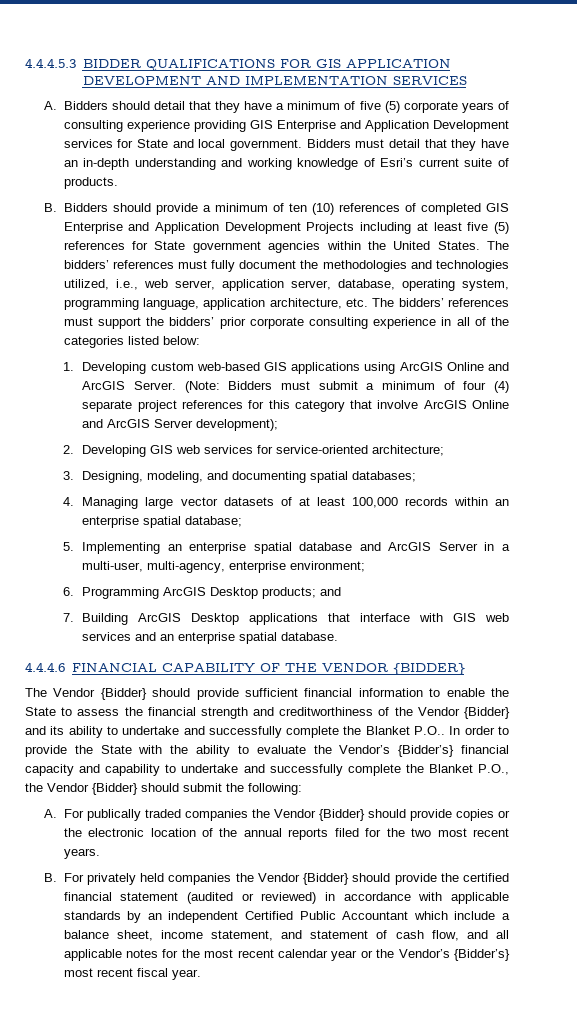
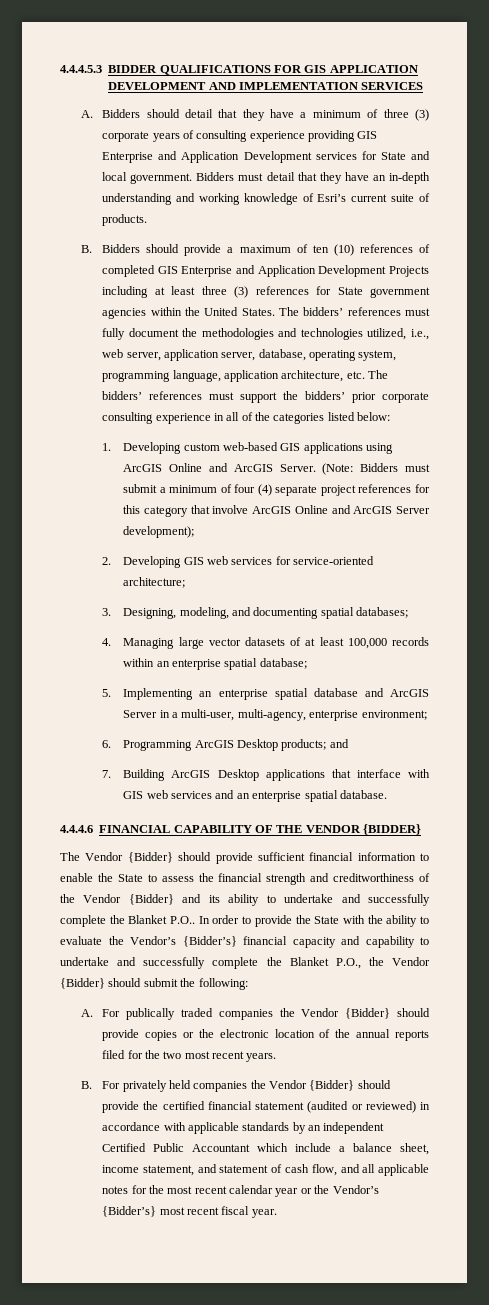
[359,101,400,113] five (5) -> [383,109,429,121] three (3)
[214,203,268,212] minimum -> [239,245,291,253] maximum
[467,222,509,234] five (5) -> [201,286,249,298] three (3)

